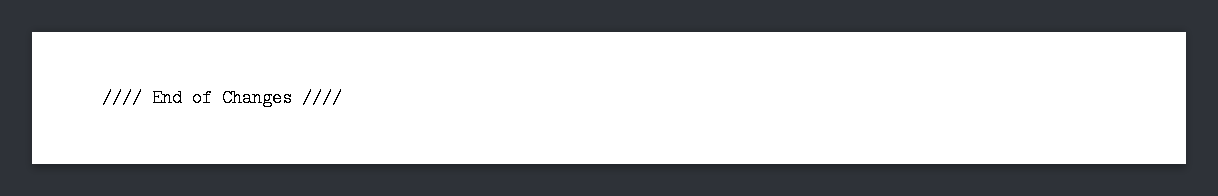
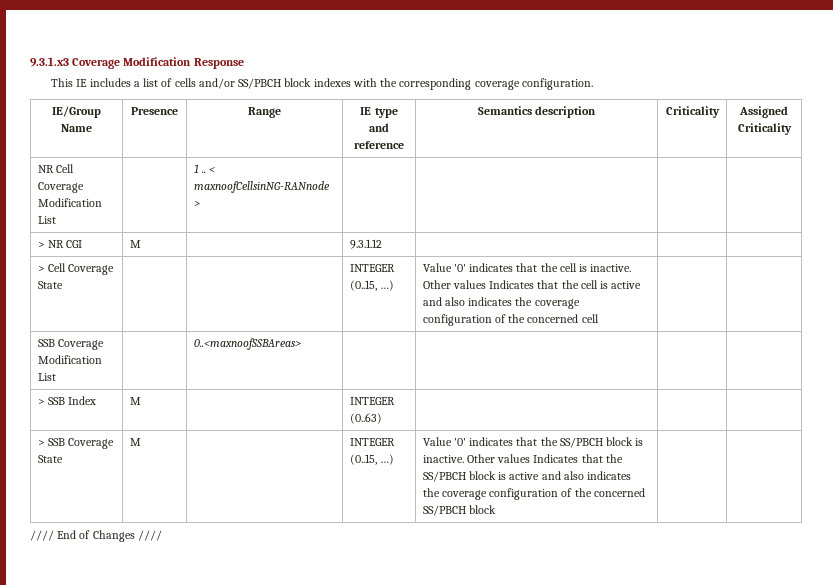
(102, 98) none -> [30,57,244,69] [51,78,593,90] [52,106,101,118] [61,124,92,132] [131,107,178,115] [248,107,281,118] [360,107,398,118] [369,123,389,132] [354,141,404,149] [477,106,597,118] [665,106,720,118] [739,106,788,118] [737,123,792,135] [37,164,74,173] [37,182,84,193] [37,198,102,207] [37,216,56,224] [193,164,216,173] [193,181,330,193] [193,201,200,207] [37,240,83,248] [129,240,141,248] [349,239,382,249] [37,263,115,275] [37,281,63,289] [349,264,395,272] [349,280,394,291] [422,263,632,272] [422,280,642,289] [422,297,580,309] [422,314,599,326] [37,339,104,350] [37,355,102,364] [37,373,56,381] [193,338,301,350] [37,396,97,405] [129,397,141,405] [349,397,395,405] [349,413,382,424] [37,438,115,449] [37,455,63,463] [129,438,141,446] [349,438,395,446] [349,454,394,465] [422,437,644,448] [422,454,623,463] [422,471,632,482] [422,488,645,500] [422,505,496,516] 9.3.1.x3 Coverage Modification Response // This IE includes a list of cells and/or SS/PBCH block indexes with the corresponding coverage configuration. // IE/Group Name | Presence | Range | IE type and reference | Semantics description | Criticality | Assigned Criticality // NR Cell Coverage Modification List | | 1 .. < maxnoofCellsinNG-RANnode > | | | | // > NR CGI | M | | 9.3.1.12 | | | // > Cell Coverage State | | | INTEGER (0..15, …) | Value '0' indicates that the cell is inactive. Other values Indicates that the cell is active and also indicates the coverage configuration of the concerned cell | | // SSB Coverage Modification List | | 0..<maxnoofSSBAreas> | | | | // > SSB Index | M | | INTEGER (0..63) | | | // > SSB Coverage State | M | | INTEGER (0..15, …) | Value '0' indicates that the SS/PBCH block is inactive. Other values Indicates that the SS/PBCH block is active and also indicates the coverage configuration of the concerned SS/PBCH block | | //

